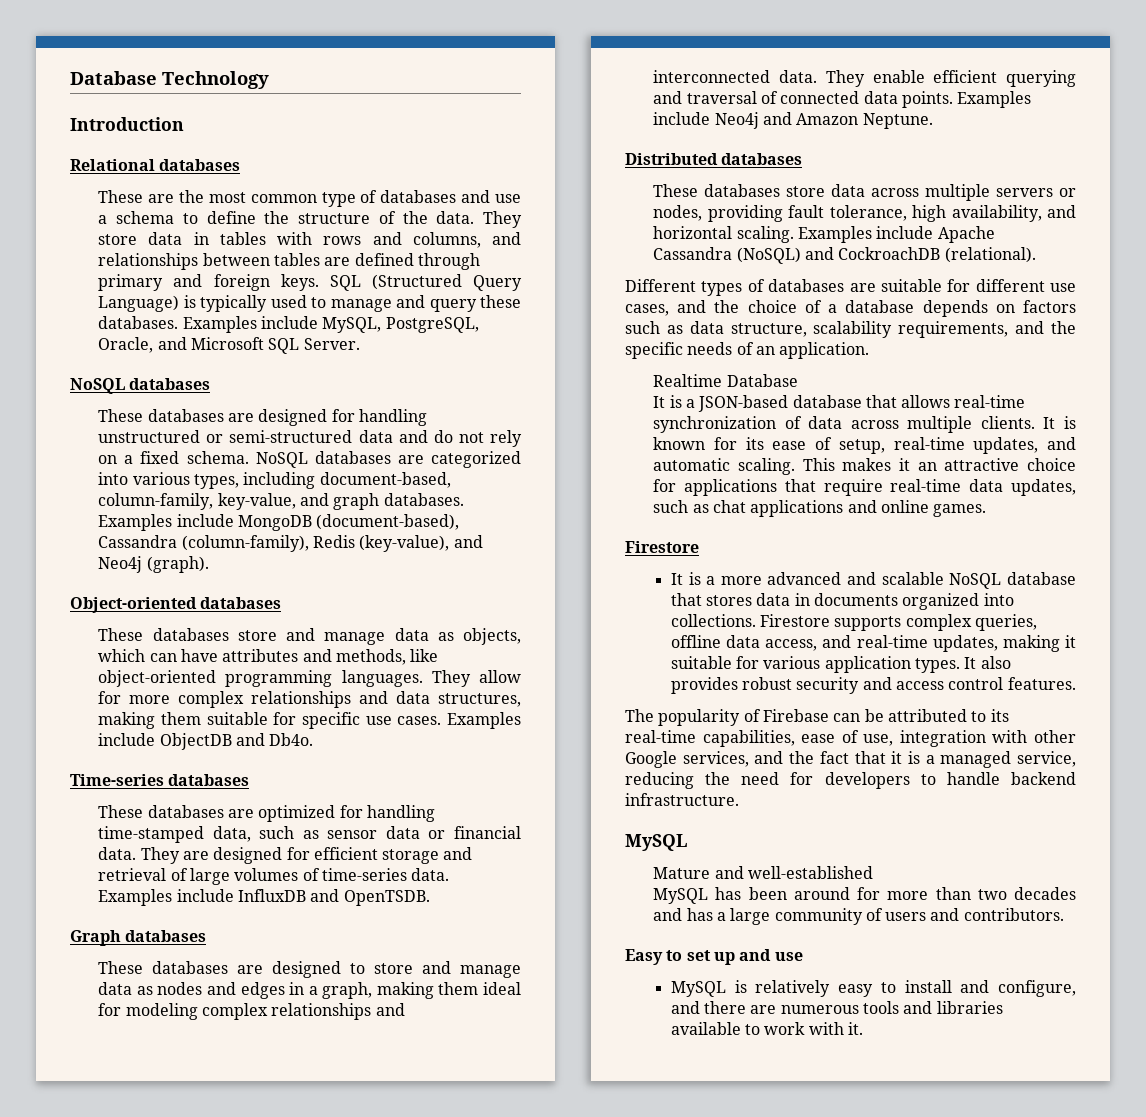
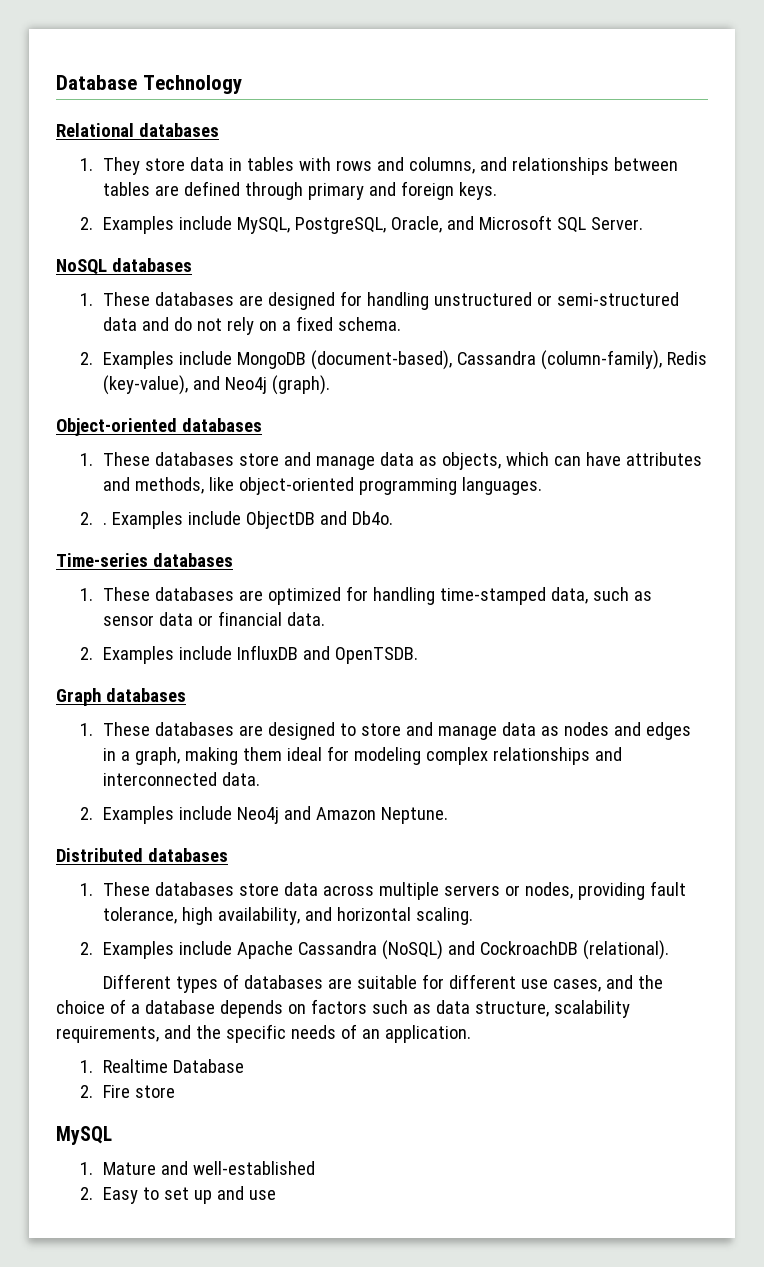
[70,117,184,131] // Introduction -> (242, 84) none
[98,190,521,207] [98,211,475,224] These are the most common type of databases and use a schema to define the structure of the data. -> [79,158,93,171] 1.
[329,274,522,291] [98,295,521,312] [98,316,179,329] SQL (Structured Query Language) is typically used to manage and query these databases. -> [79,217,93,230] // 2.
(211, 384) none -> [79,293,93,306] 1.
[255,451,521,468] [98,472,451,489] [98,493,464,510] NoSQL databases are categorized into various types, including document-based, column-family, key-value, and graph databases. -> [79,352,93,365] // 2.
(282, 603) none -> [79,453,93,466] 1.
[431,670,521,687] [98,691,522,708] [98,712,442,729] They allow for more complex relationships and data structures, making them suitable for specific use cases. -> [79,512,108,525] // 2. .
(250, 780) none -> [79,588,93,601] 1.
[140,847,473,864] [98,868,450,885] They are designed for efficient storage and retrieval of large volumes of time-series data. -> [79,647,93,660] // 2.
(207, 936) none -> [79,723,93,736] 1.
[825,70,1076,87] [653,91,953,108] They enable efficient querying and traversal of connected data points. -> [79,807,93,820] // 2.
(803, 159) none -> [79,883,93,896] 1.
(794, 234) none -> [79,942,93,955] // 2.
(870, 350) none -> [79,1060,93,1073] 1.
[653,395,1026,412] [653,416,1076,433] [653,437,1076,454] [653,458,1076,475] [653,479,1076,496] [653,500,987,517] [625,541,699,553] [670,572,1076,589] [670,593,1014,610] [670,614,1038,631] [670,635,1076,652] [670,656,1011,673] [670,677,1076,694] [625,709,1009,726] [625,730,1076,747] [625,751,1076,768] [625,772,1076,789] [625,793,739,806] It is a JSON-based database that allows real-time synchronization of data across multiple clients. It is known for its ease of setup, real-time updates, and automatic scaling. This makes it an attractive choice for applications that require real-time data updates, such as chat applications and online games. // Firestore // It is a more advanced and scalable NoSQL database that stores data in documents organized into collections. Firestore supports complex queries, offline data access, and real-time updates, making it suitable for various application types. It also provides robust security and access control features. // The popularity of Firebase can be attributed to its real-time capabilities, ease of use, integration with other Google services, and the fact that it is a managed service, reducing the need for developers to handle backend infrastructure. -> [79,1085,176,1098] 2. Fire store
(687, 842) none -> [79,1162,93,1175] 1.
[653,887,1076,904] [653,908,1064,925] MySQL has been around for more than two decades and has a large community of users and contributors. // -> [79,1187,93,1200] 2.
[670,980,1076,997] [670,1001,1003,1014] [670,1022,864,1035] // MySQL is relatively easy to install and configure, and there are numerous tools and libraries available to work with it. -> (277, 1195) none

